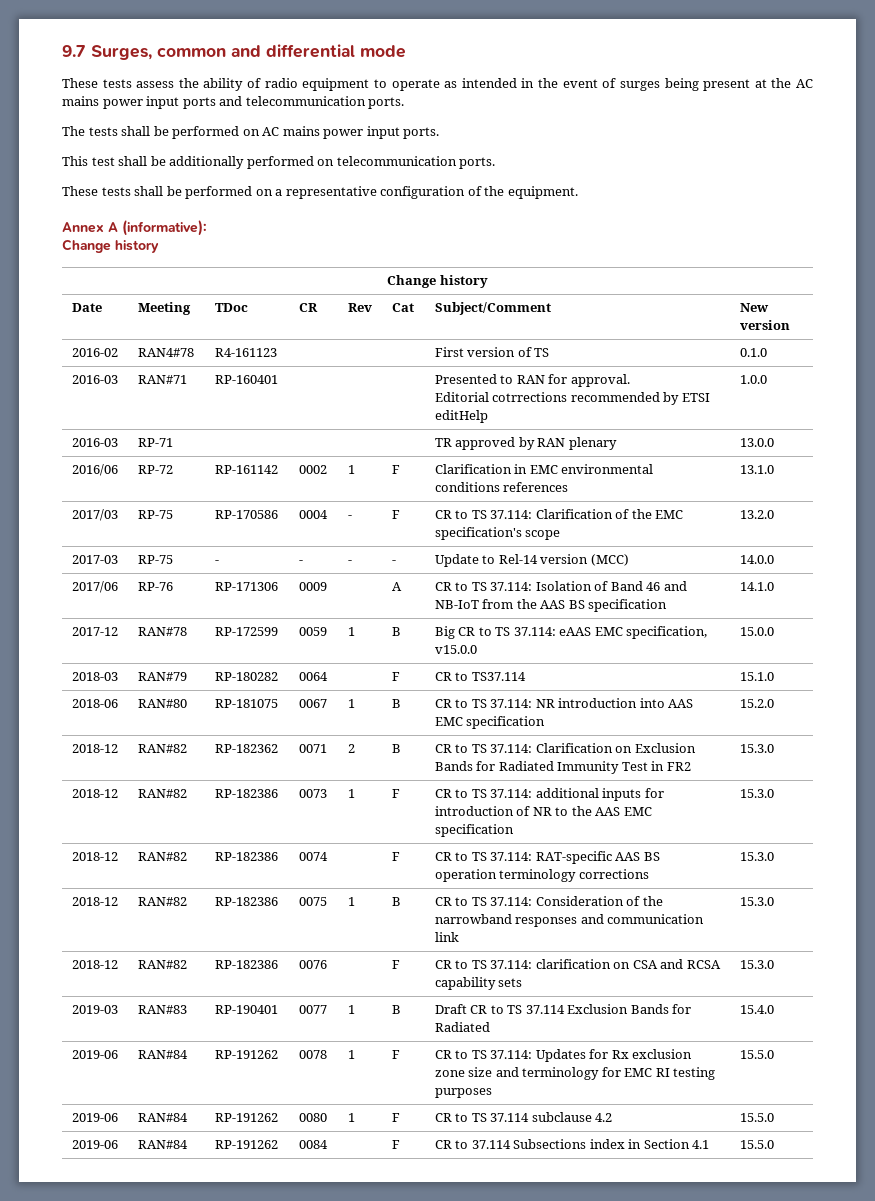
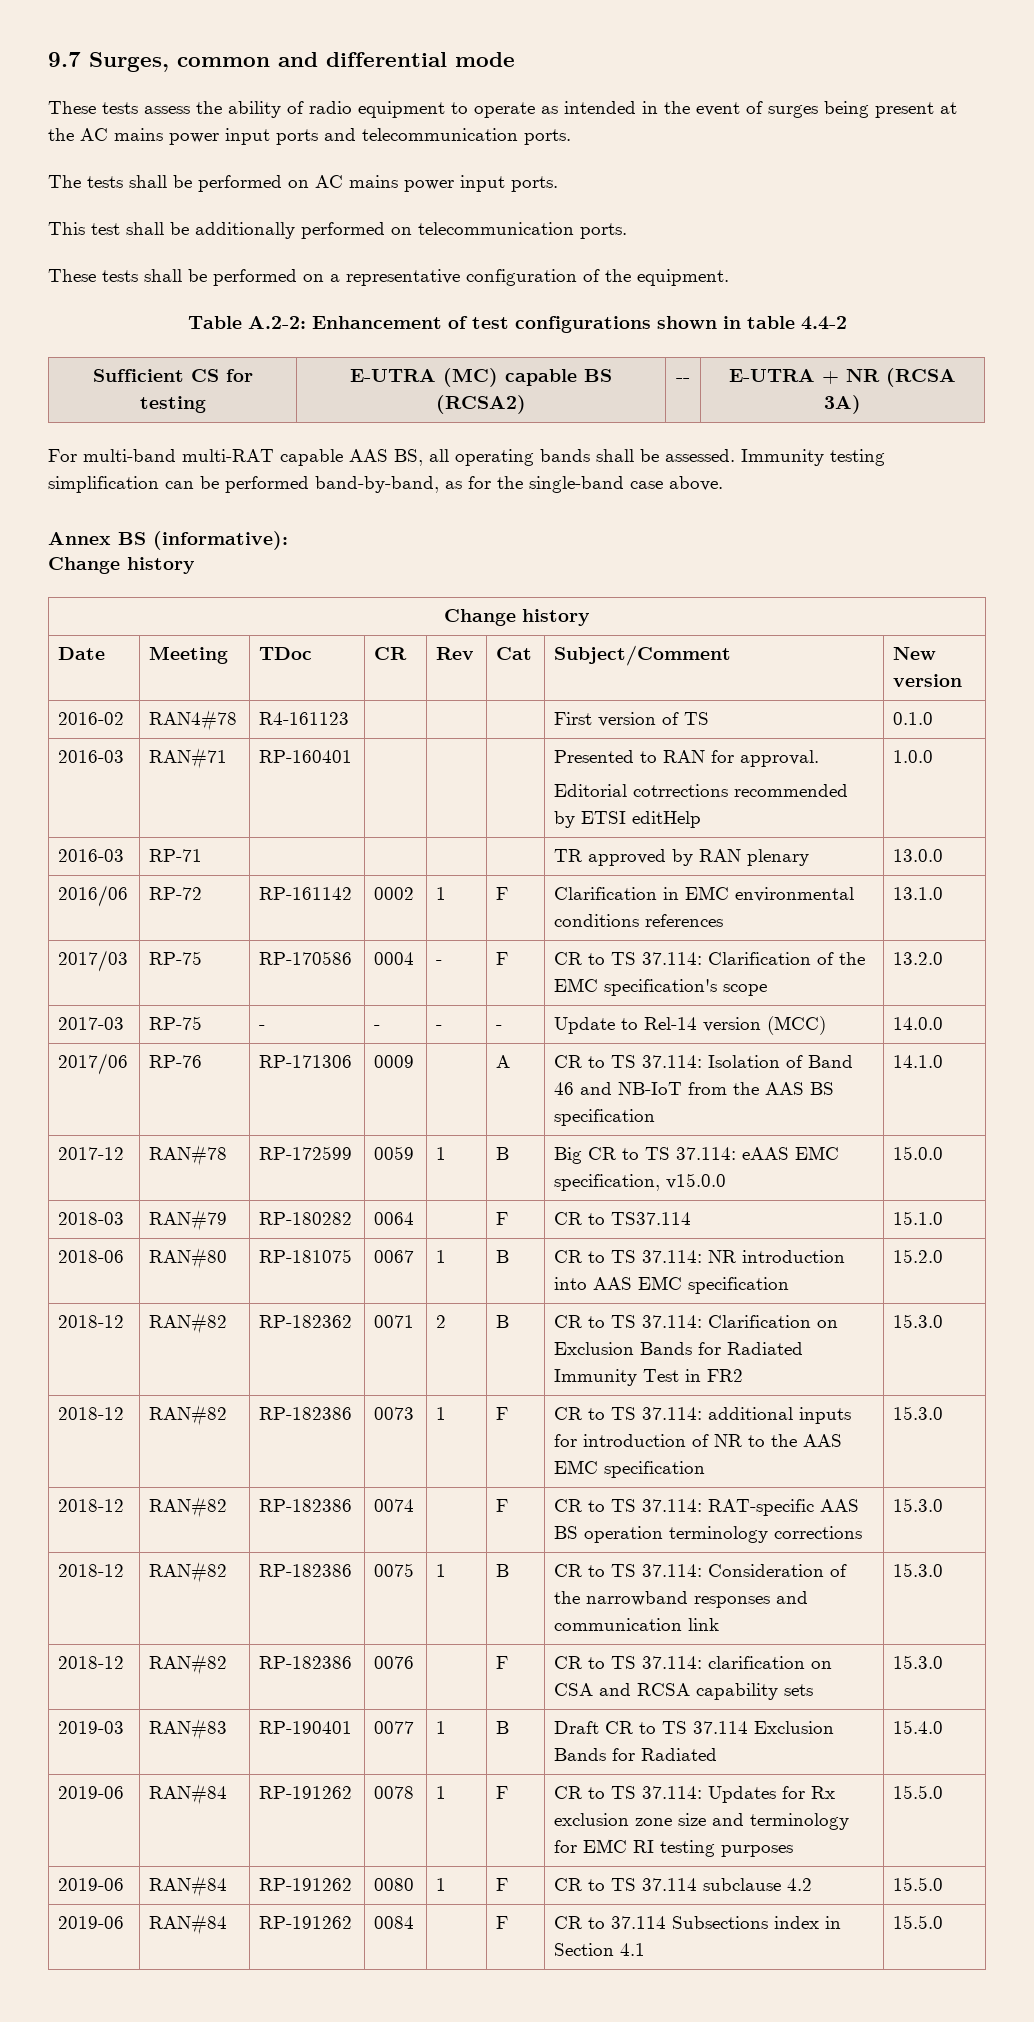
(578, 192) none -> [187,316,847,333] [92,369,253,382] [139,396,206,413] [350,368,612,387] [436,395,526,414] [676,378,690,382] [729,368,956,387] [824,395,861,414] [48,449,885,466] [48,476,723,493] // Table A.2-2: Enhancement of test configurations shown in table 4.4-2 // Sufficient CS for testing | E-UTRA (MC) capable BS (RCSA2) | -- | E-UTRA + NR (RCSA 3A) // For multi-band multi-RAT capable AAS BS, all operating bands shall be assessed. Immunity testing simplification can be performed band-by-band, as for the single-band case above.
[108,222,118,232] A -> [118,532,146,545] BS

